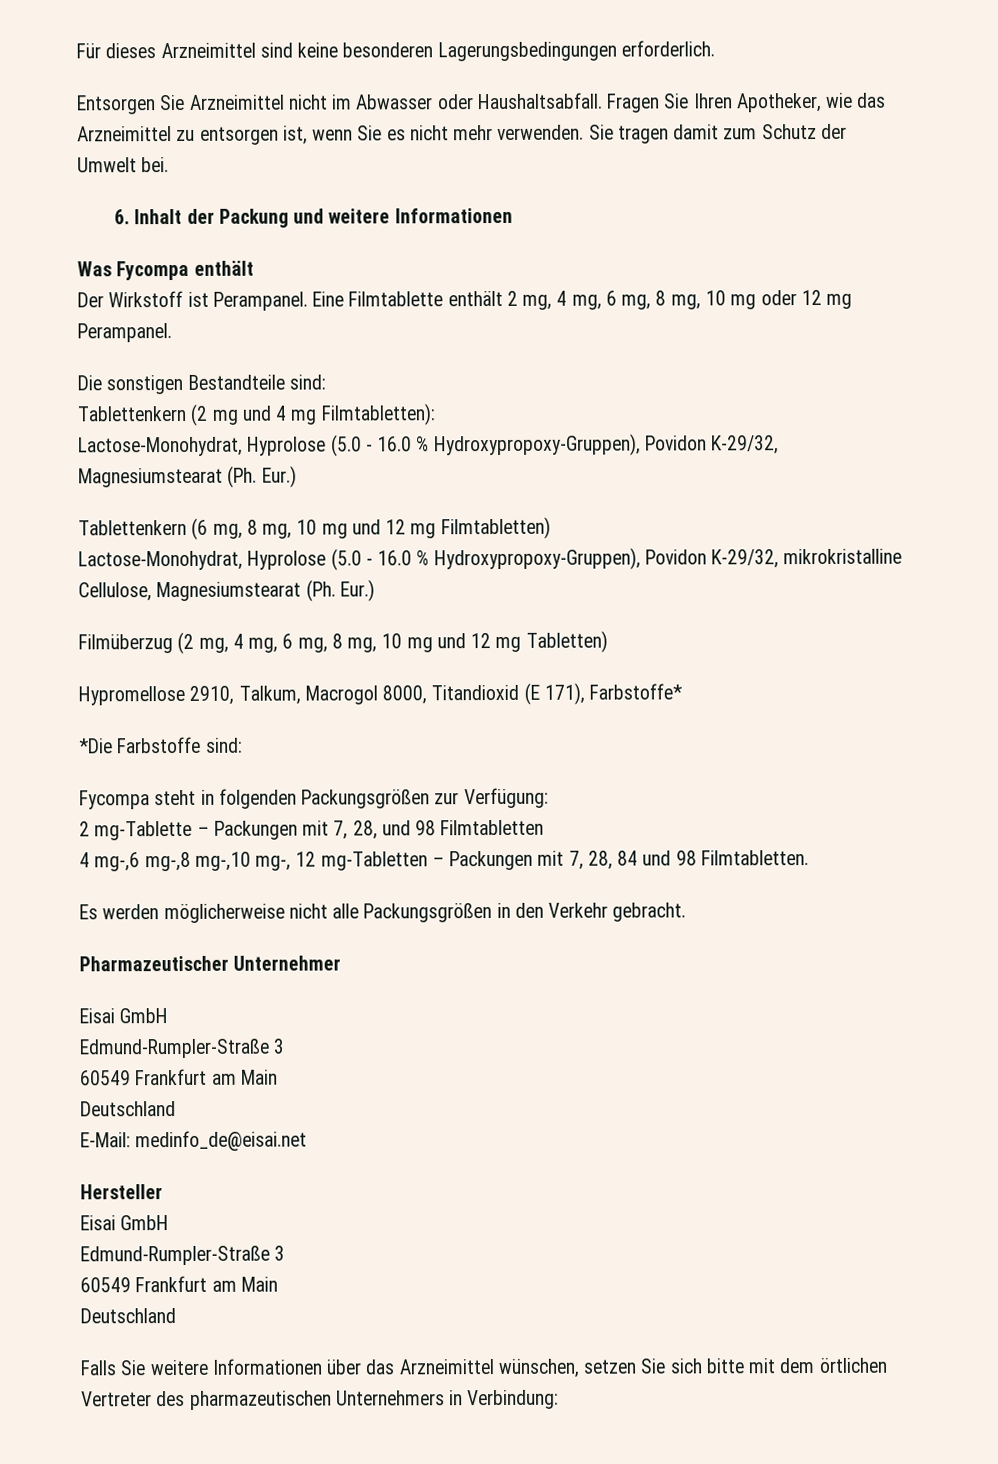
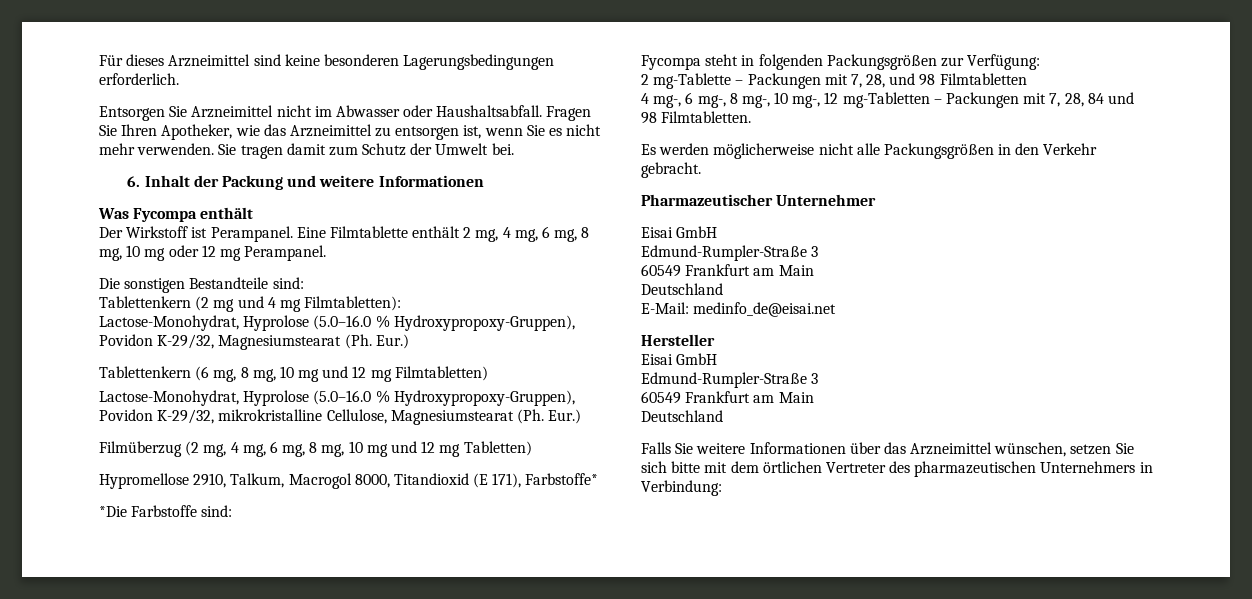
[330,434,413,457] (5.0 - 16.0 -> [313,315,372,330] (5.0–16.0
[330,548,413,571] (5.0 - 16.0 -> [313,390,372,405] (5.0–16.0
[94,851,251,872] mg-,6 mg-,8 mg-,10 -> [653,92,789,108] mg-, 6 mg-, 8 mg-, 10

